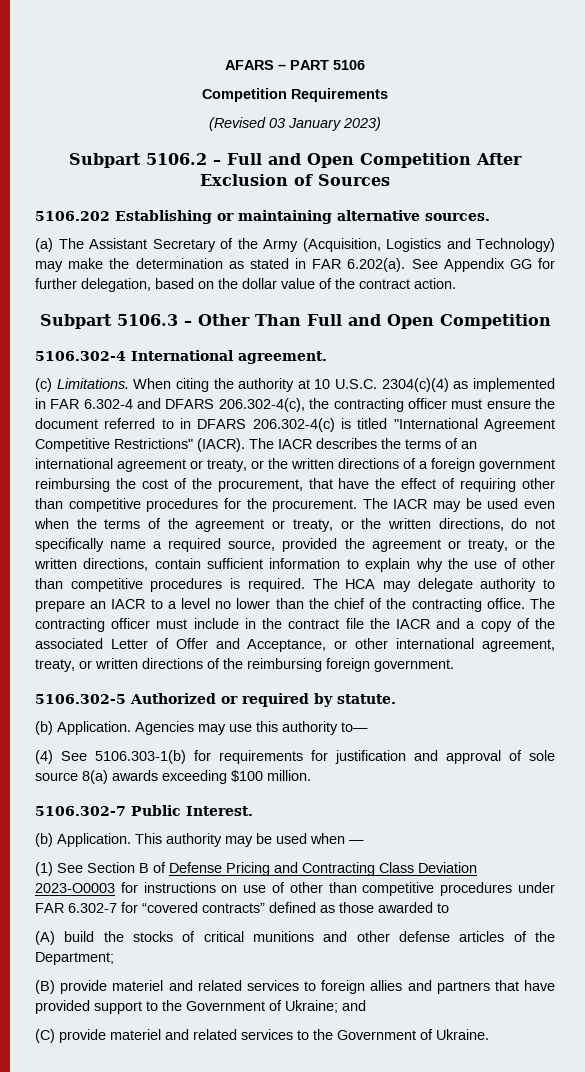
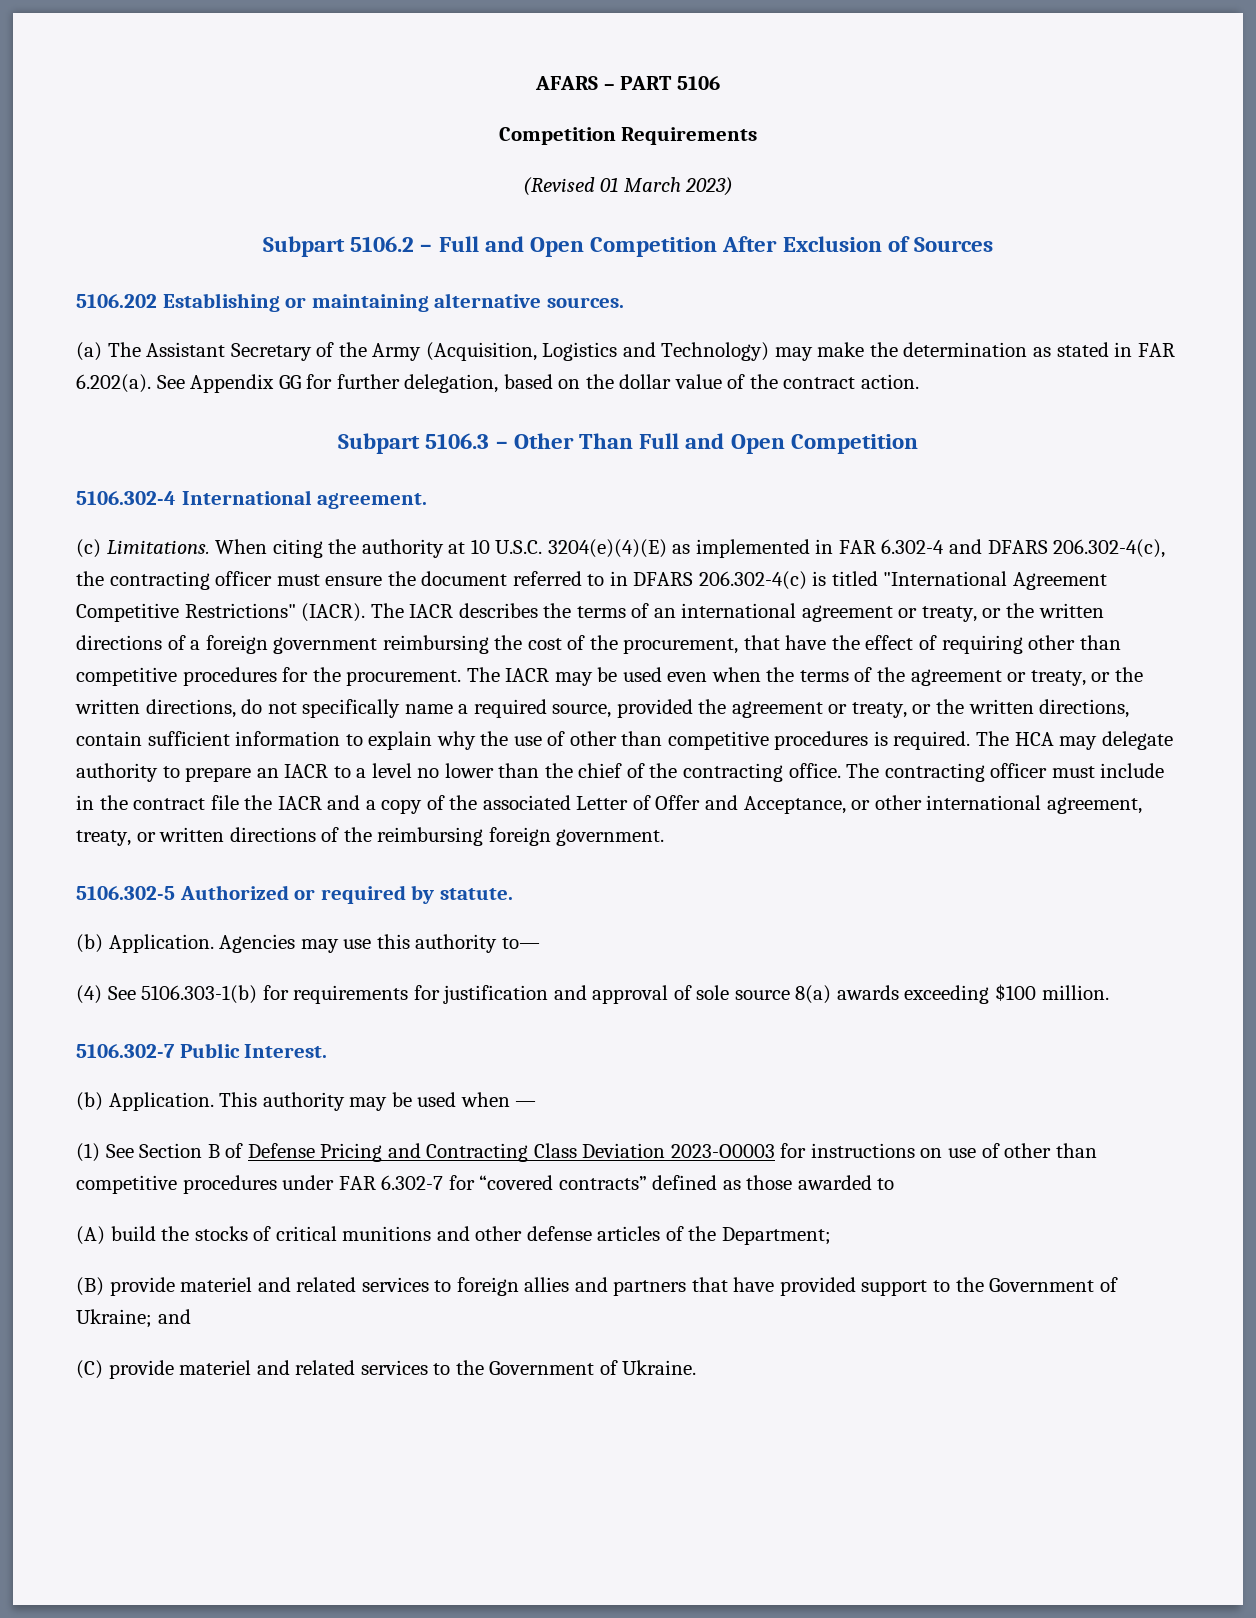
[269,118,341,131] 03 January -> [600,177,681,192] 01 March
[381,378,449,392] 2304(c)(4) -> [547,539,667,558] 3204(e)(4)(E)

